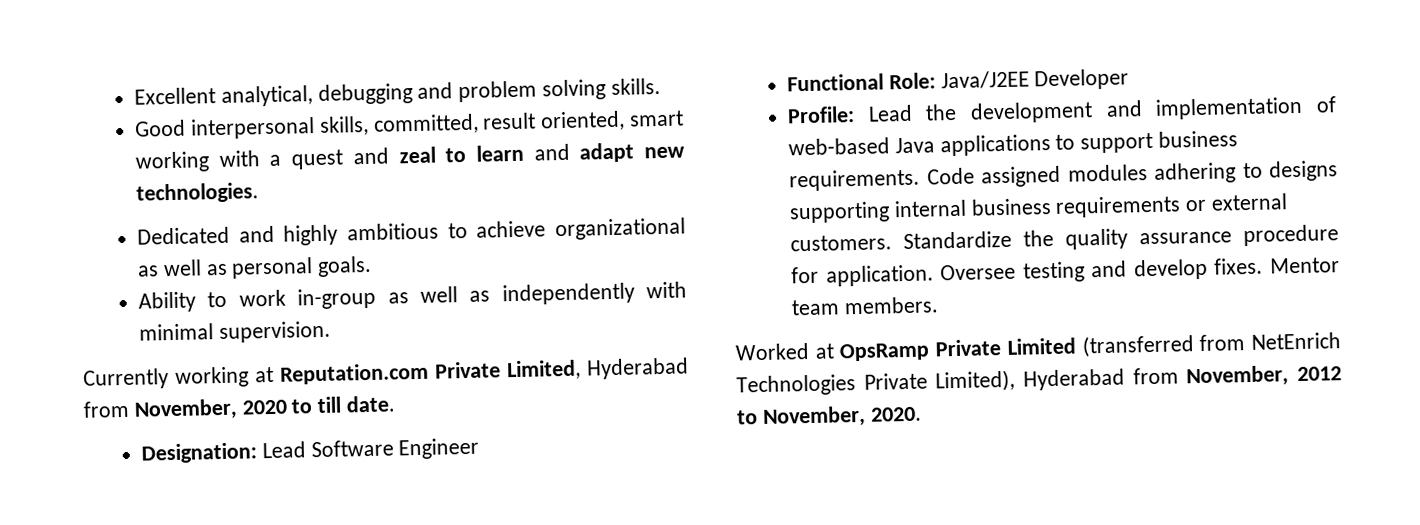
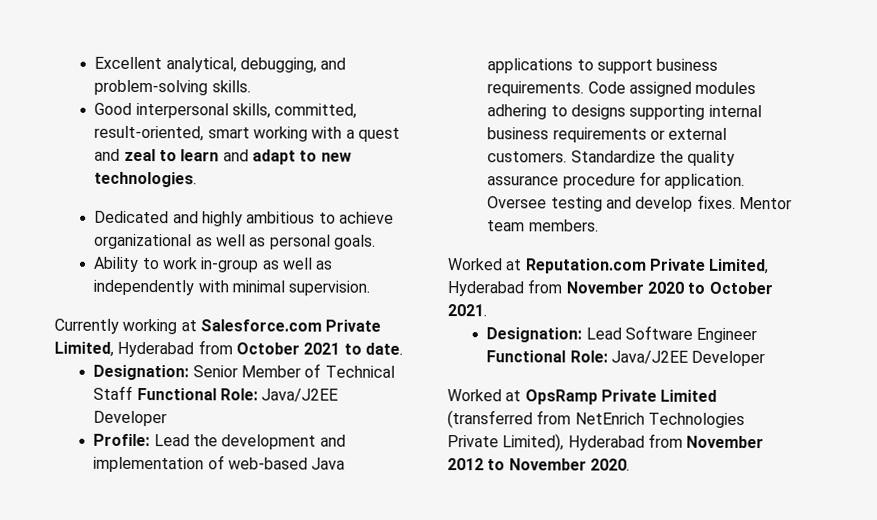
[317,79,607,105] debugging and problem solving -> [240,57,347,73] [94,79,209,96] debugging, and problem-solving
[482,110,626,132] result oriented, -> [94,125,205,142] result-oriented,
(635, 152) none -> [299,150,318,162] to
[280,357,689,385] [83,395,396,421] [141,437,480,464] Reputation.com Private Limited, Hyderabad from November, 2020 to till date. // Designation: Lead Software Engineer // -> [199,319,382,332] [54,340,403,358] [93,363,395,381] [93,385,134,400] Salesforce.com Private Limited, Hyderabad from October 2021 to date. // Designation: Senior Member of Technical Staff
(939, 305) none -> [447,258,770,275] [447,279,773,297] [447,304,487,317] [486,325,758,344] [486,350,766,367] // Worked at Reputation.com Private Limited, Hyderabad from November 2020 to October 2021. // Designation: Lead Software Engineer Functional Role: Java/J2EE Developer
[1186,365,1290,388] November, -> [686,435,765,449] November
[761,405,866,428] November, -> [508,458,587,471] November

